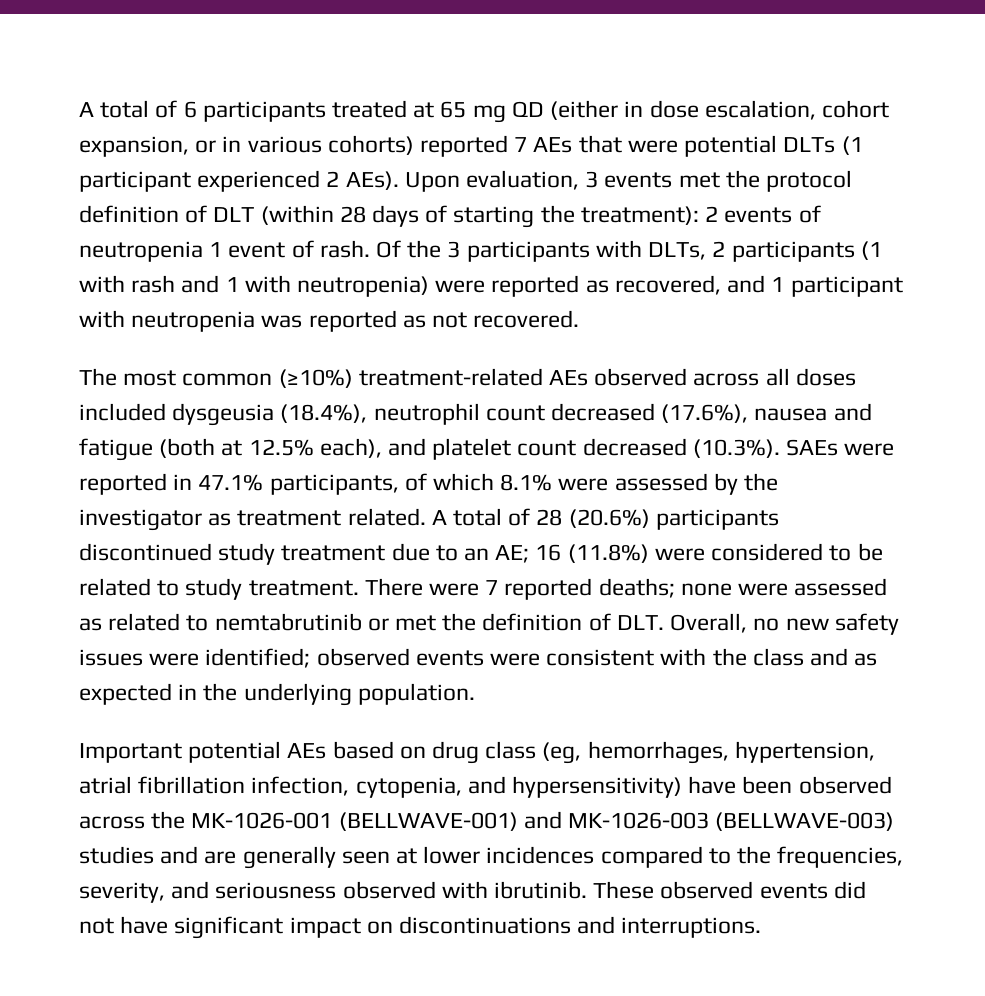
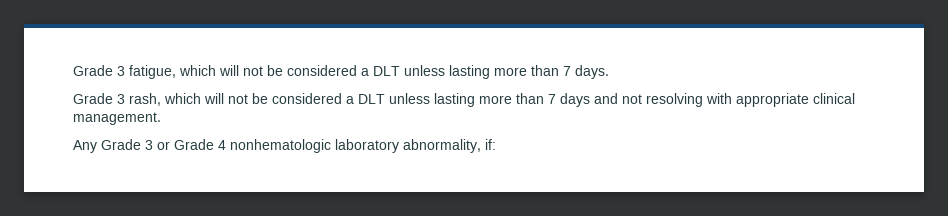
[79,100,889,123] [79,135,863,157] [79,170,853,192] [79,205,821,228] [79,240,882,262] [79,275,903,297] [79,310,580,332] [79,368,856,388] [79,403,872,426] [79,438,895,461] [79,473,779,495] [79,508,779,531] [79,543,883,565] [79,578,888,600] [79,613,899,635] [79,648,878,668] [79,683,475,706] [79,741,875,764] [79,776,892,798] [79,811,895,831] [79,846,904,869] [79,881,866,903] [79,916,762,939] A total of 6 participants treated at 65 mg QD (either in dose escalation, cohort expansion, or in various cohorts) reported 7 AEs that were potential DLTs (1 participant experienced 2 AEs). Upon evaluation, 3 events met the protocol definition of DLT (within 28 days of starting the treatment): 2 events of neutropenia 1 event of rash. Of the 3 participants with DLTs, 2 participants (1 with rash and 1 with neutropenia) were reported as recovered, and 1 participant with neutropenia was reported as not recovered. // The most common (≥10%) treatment-related AEs observed across all doses included dysgeusia (18.4%), neutrophil count decreased (17.6%), nausea and fatigue (both at 12.5% each), and platelet count decreased (10.3%). SAEs were reported in 47.1% participants, of which 8.1% were assessed by the investigator as treatment related. A total of 28 (20.6%) participants discontinued study treatment due to an AE; 16 (11.8%) were considered to be related to study treatment. There were 7 reported deaths; none were assessed as related to nemtabrutinib or met the definition of DLT. Overall, no new safety issues were identified; observed events were consistent with the class and as expected in the underlying population. // Important potential AEs based on drug class (eg, hemorrhages, hypertension, atrial fibrillation infection, cytopenia, and hypersensitivity) have been observed across the MK-1026-001 (BELLWAVE-001) and MK-1026-003 (BELLWAVE-003) studies and are generally seen at lower incidences compared to the frequencies, severity, and seriousness observed with ibrutinib. These observed events did not have significant impact on discontinuations and interruptions. -> [73,65,609,79] [73,93,855,107] [73,112,161,125] [73,139,496,153] Grade 3 fatigue, which will not be considered a DLT unless lasting more than 7 days. // Grade 3 rash, which will not be considered a DLT unless lasting more than 7 days and not resolving with appropriate clinical management. // Any Grade 3 or Grade 4 nonhematologic laboratory abnormality, if:

